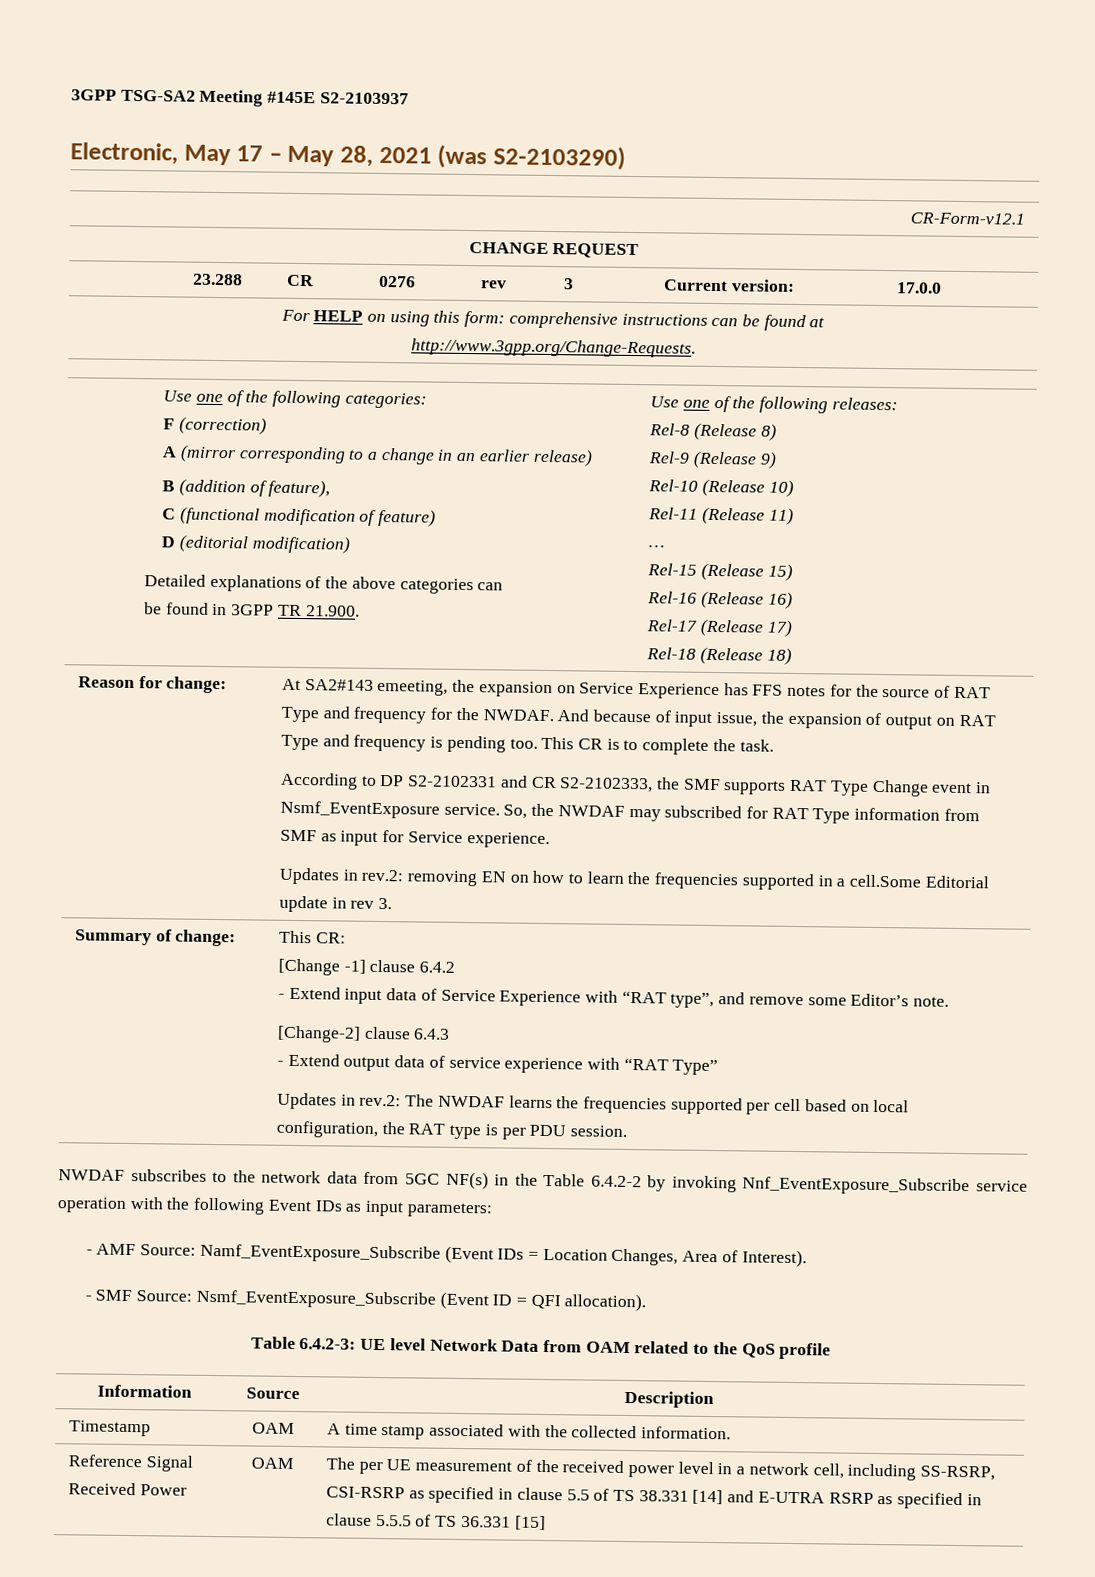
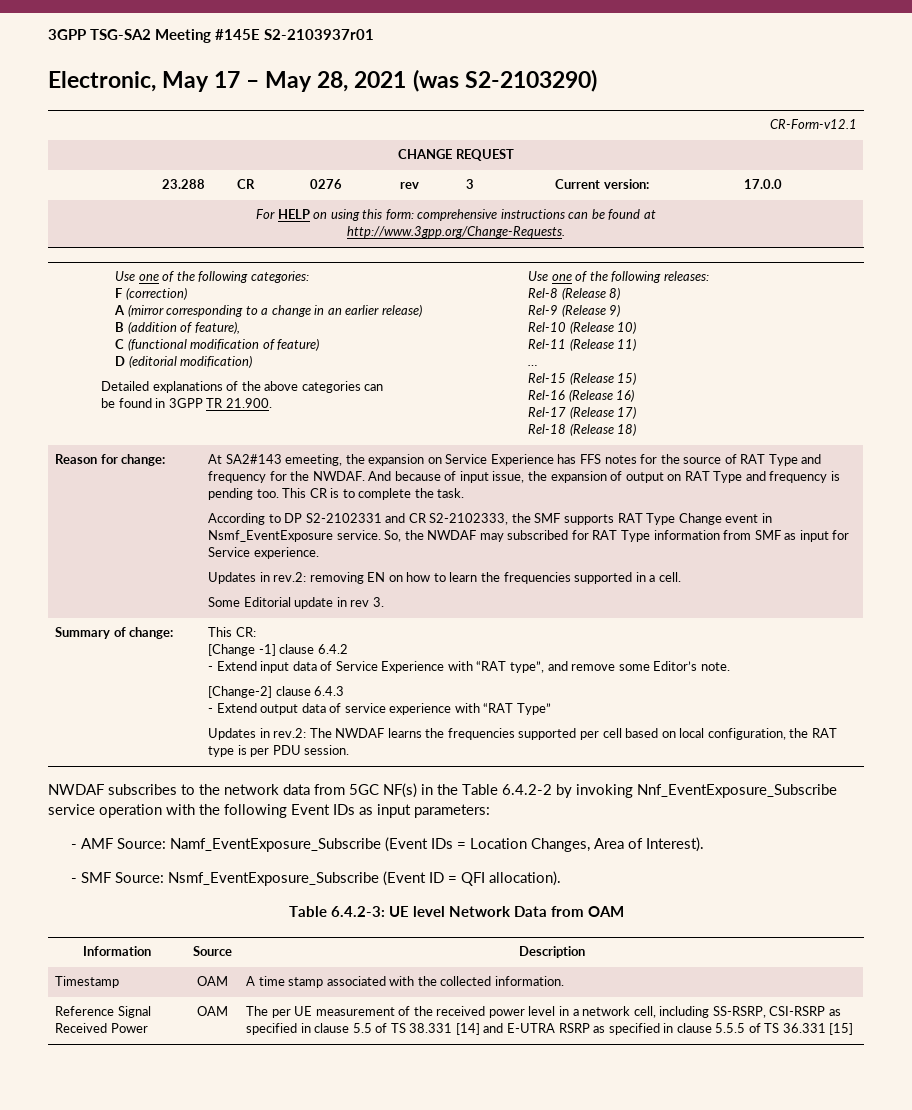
[319,92,409,105] S2-2103937 -> [264,29,374,40] S2-2103937r01
[849,874,922,888] cell.Some -> [658,572,681,582] [208,597,241,607] cell. // Some
[634,1341,832,1360] related to the QoS profile -> (624, 911) none

